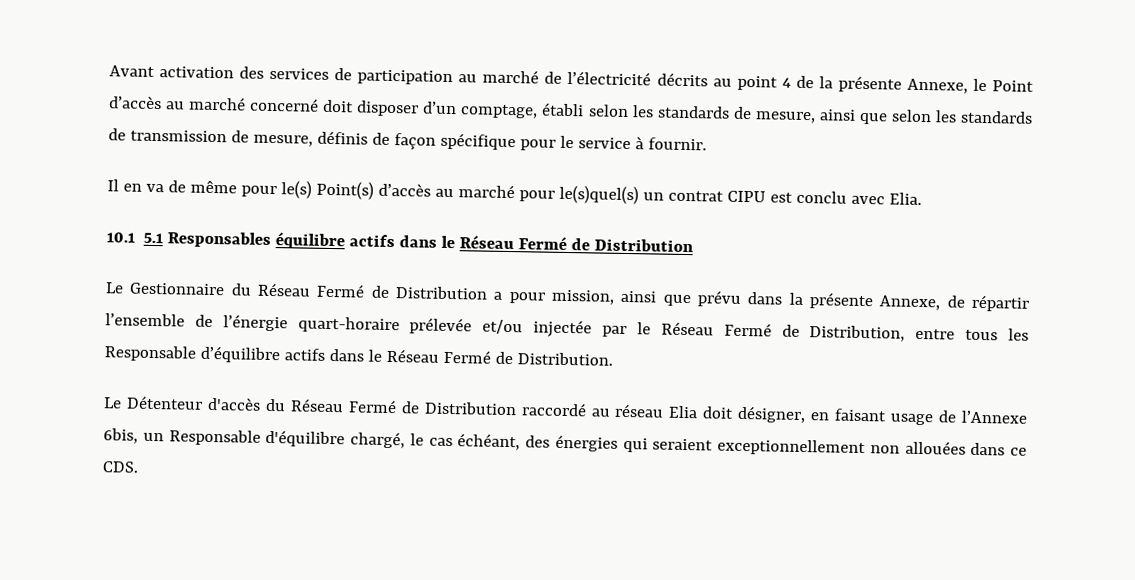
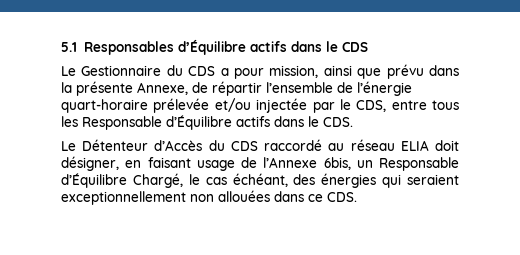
[109,65,1035,94] [109,95,1033,125] [108,128,707,151] [107,179,922,205] [106,231,695,253] Avant activation des services de participation au marché de l’électricité décrits au point 4 de la présente Annexe, le Point d’accès au marché concerné doit disposer d’un comptage, établi selon les standards de mesure, ainsi que selon les standards de transmission de mesure, définis de façon spécifique pour le service à fournir. // Il en va de même pour le(s) Point(s) d’accès au marché pour le(s)quel(s) un contrat CIPU est conclu avec Elia. // 10.1 5.1 Responsables équilibre actifs dans le Réseau Fermé de Distribution -> [61,39,368,55] 5.1 Responsables d’Équilibre actifs dans le CDS
[257,282,488,300] Réseau Fermé de Distribution -> [188,66,216,76] CDS
[660,321,906,342] Réseau Fermé de Distribution, -> [356,100,387,112] CDS,
[199,345,613,366] [103,395,517,416] d’équilibre actifs dans le Réseau Fermé de Distribution. // Le Détenteur d'accès du Réseau Fermé de Distribution -> [166,115,353,130] [61,139,258,151] d’Équilibre actifs dans le CDS. // Le Détenteur d’Accès du CDS
[668,405,699,419] Elia -> [400,140,429,151] ELIA
[265,429,405,449] d'équilibre chargé, -> [61,173,183,188] d’Équilibre Chargé,

